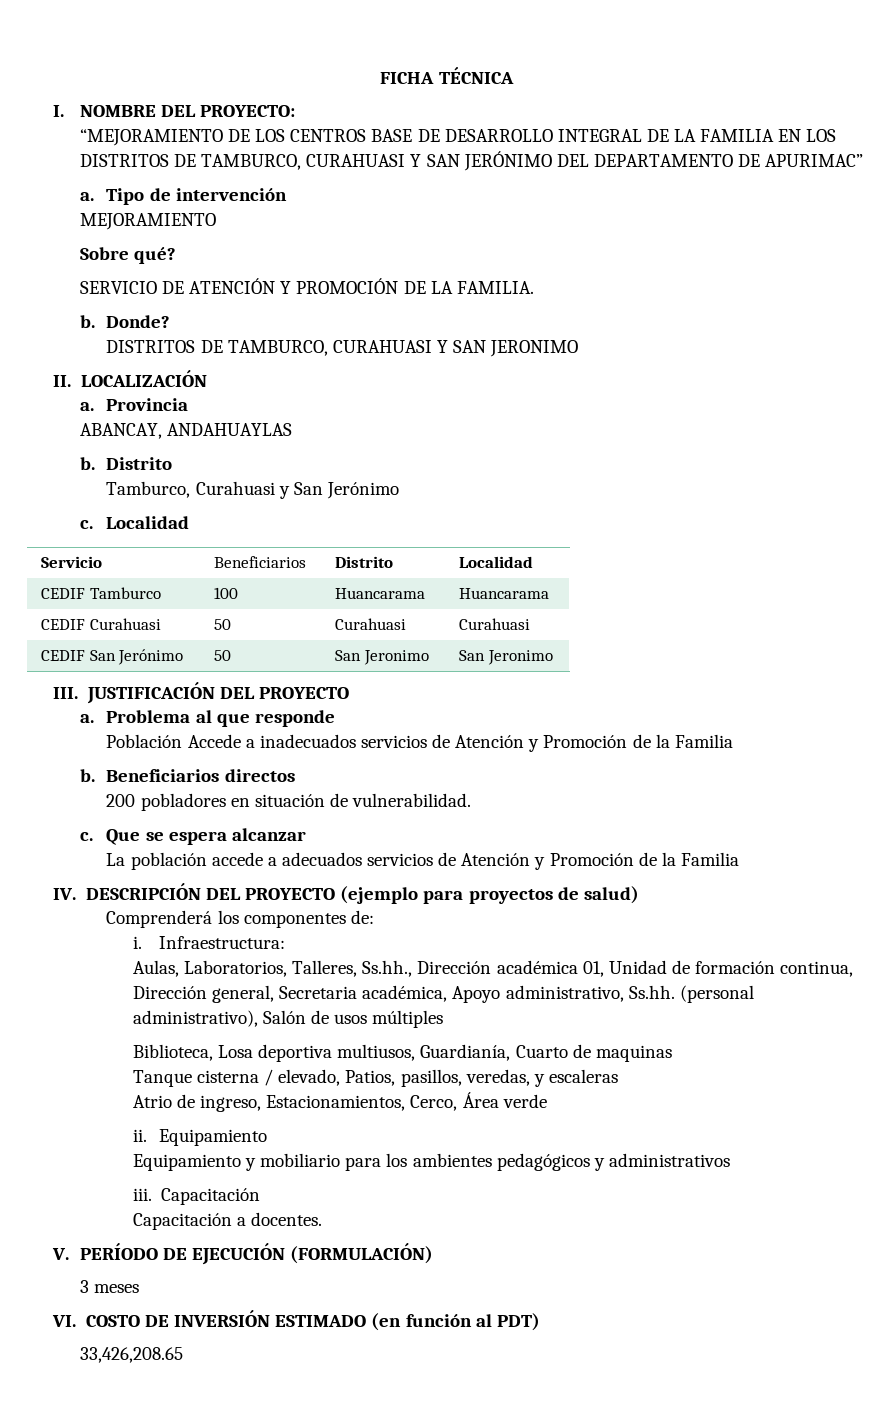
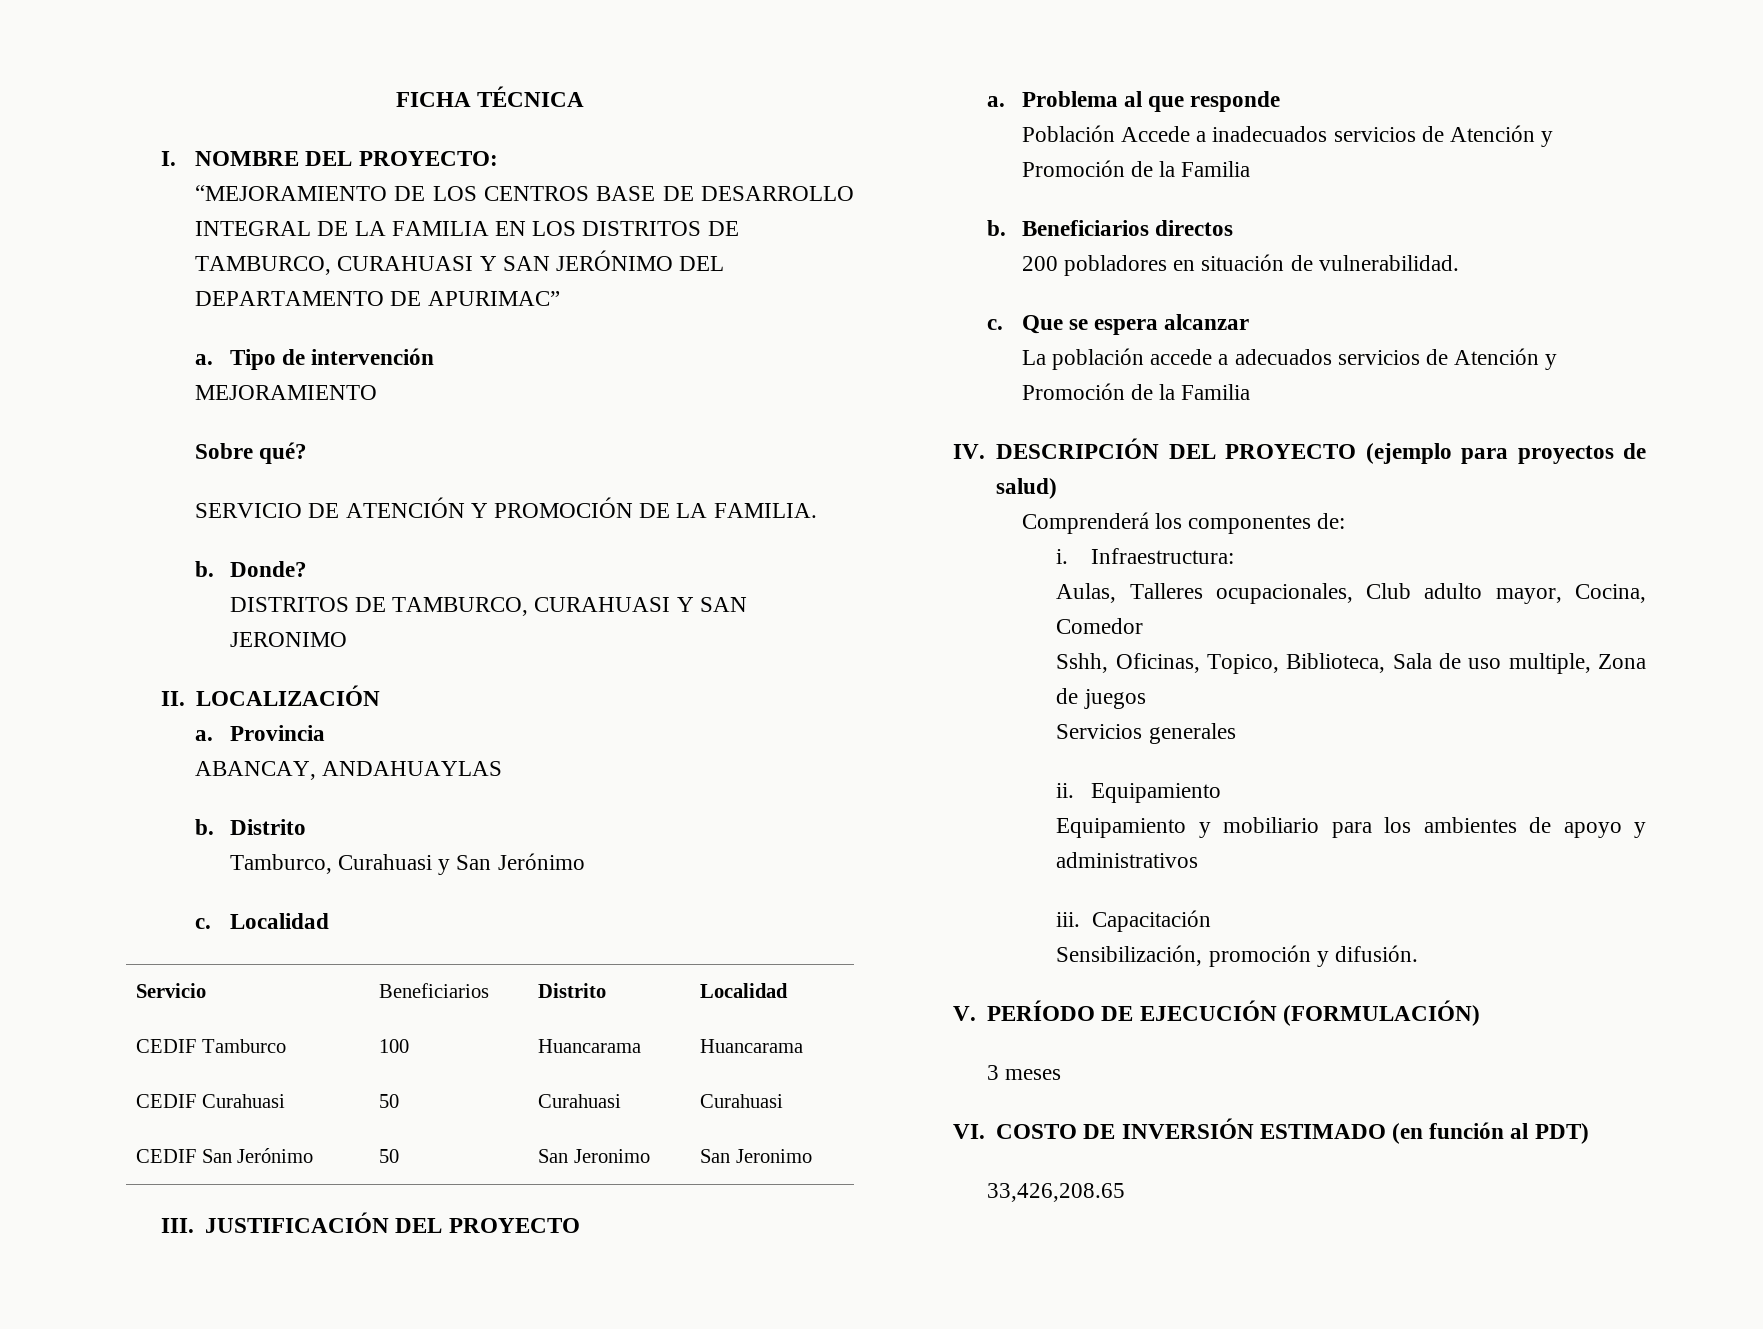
[183,960,854,977] [132,985,754,1003] [132,1010,444,1028] [132,1044,672,1062] [132,1069,618,1087] [132,1092,547,1112] Laboratorios, Talleres, Ss.hh., Dirección académica 01, Unidad de formación continua, Dirección general, Secretaria académica, Apoyo administrativo, Ss.hh. (personal administrativo), Salón de usos múltiples // Biblioteca, Losa deportiva multiusos, Guardianía, Cuarto de maquinas // Tanque cisterna / elevado, Patios, pasillos, veredas, y escaleras // Atrio de ingreso, Estacionamientos, Cerco, Área verde -> [1129,583,1646,604] [1056,618,1144,634] [1056,653,1646,674] [1056,688,1146,709] [1056,723,1236,744] Talleres ocupacionales, Club adulto mayor, Cocina, Comedor // Sshh, Oficinas, Topico, Biblioteca, Sala de uso multiple, Zona de juegos // Servicios generales
[496,1153,590,1171] pedagógicos -> [1529,817,1622,838] de apoyo
[132,1212,323,1230] Capacitación a docentes. -> [1056,945,1419,967] Sensibilización, promoción y difusión.

